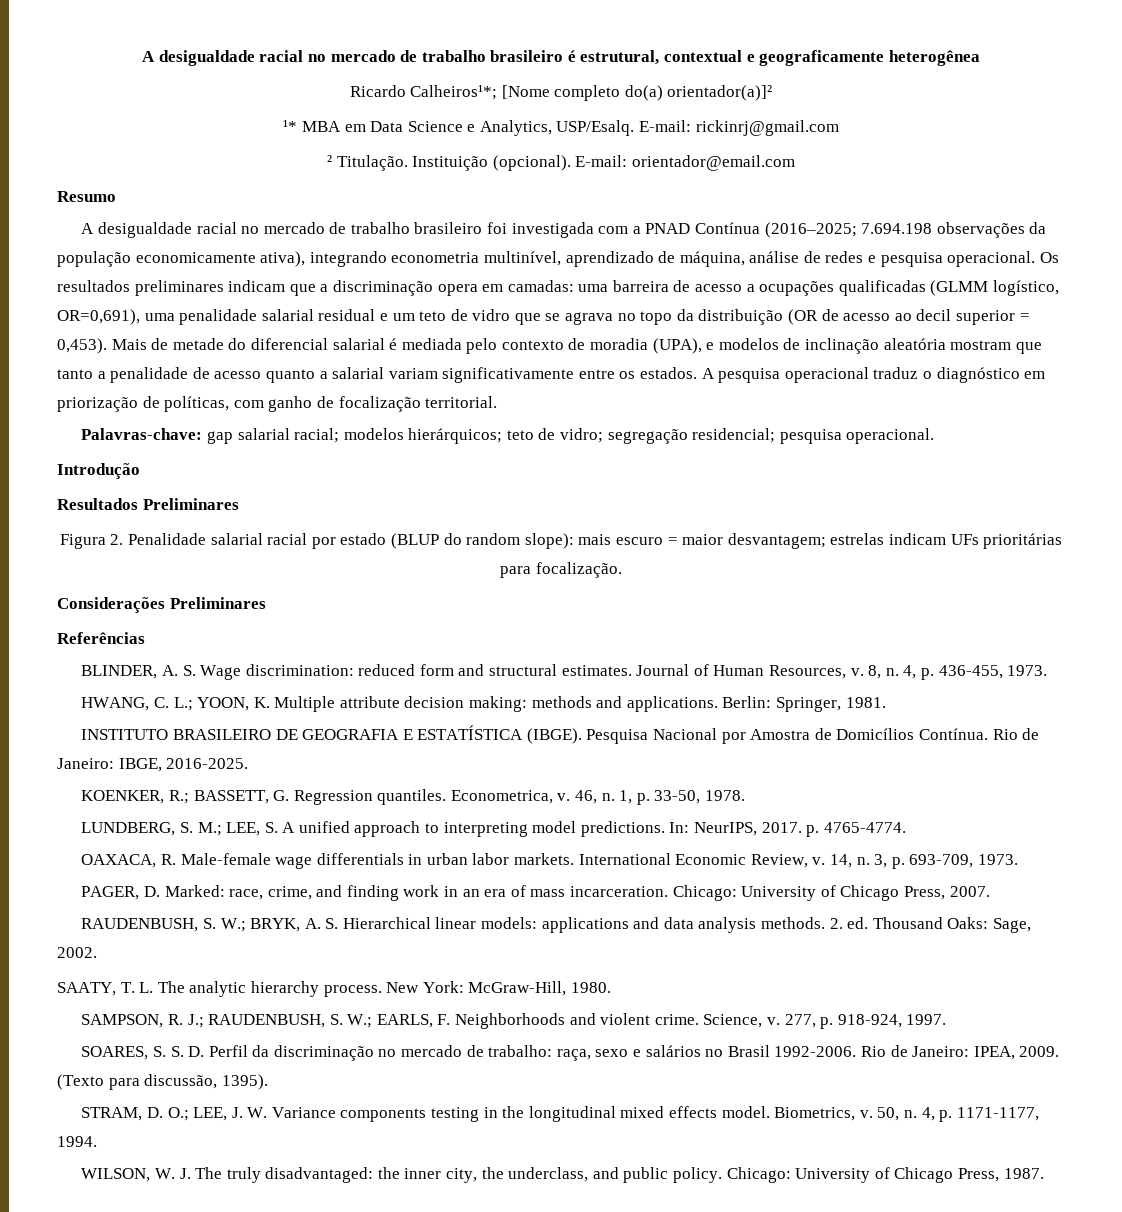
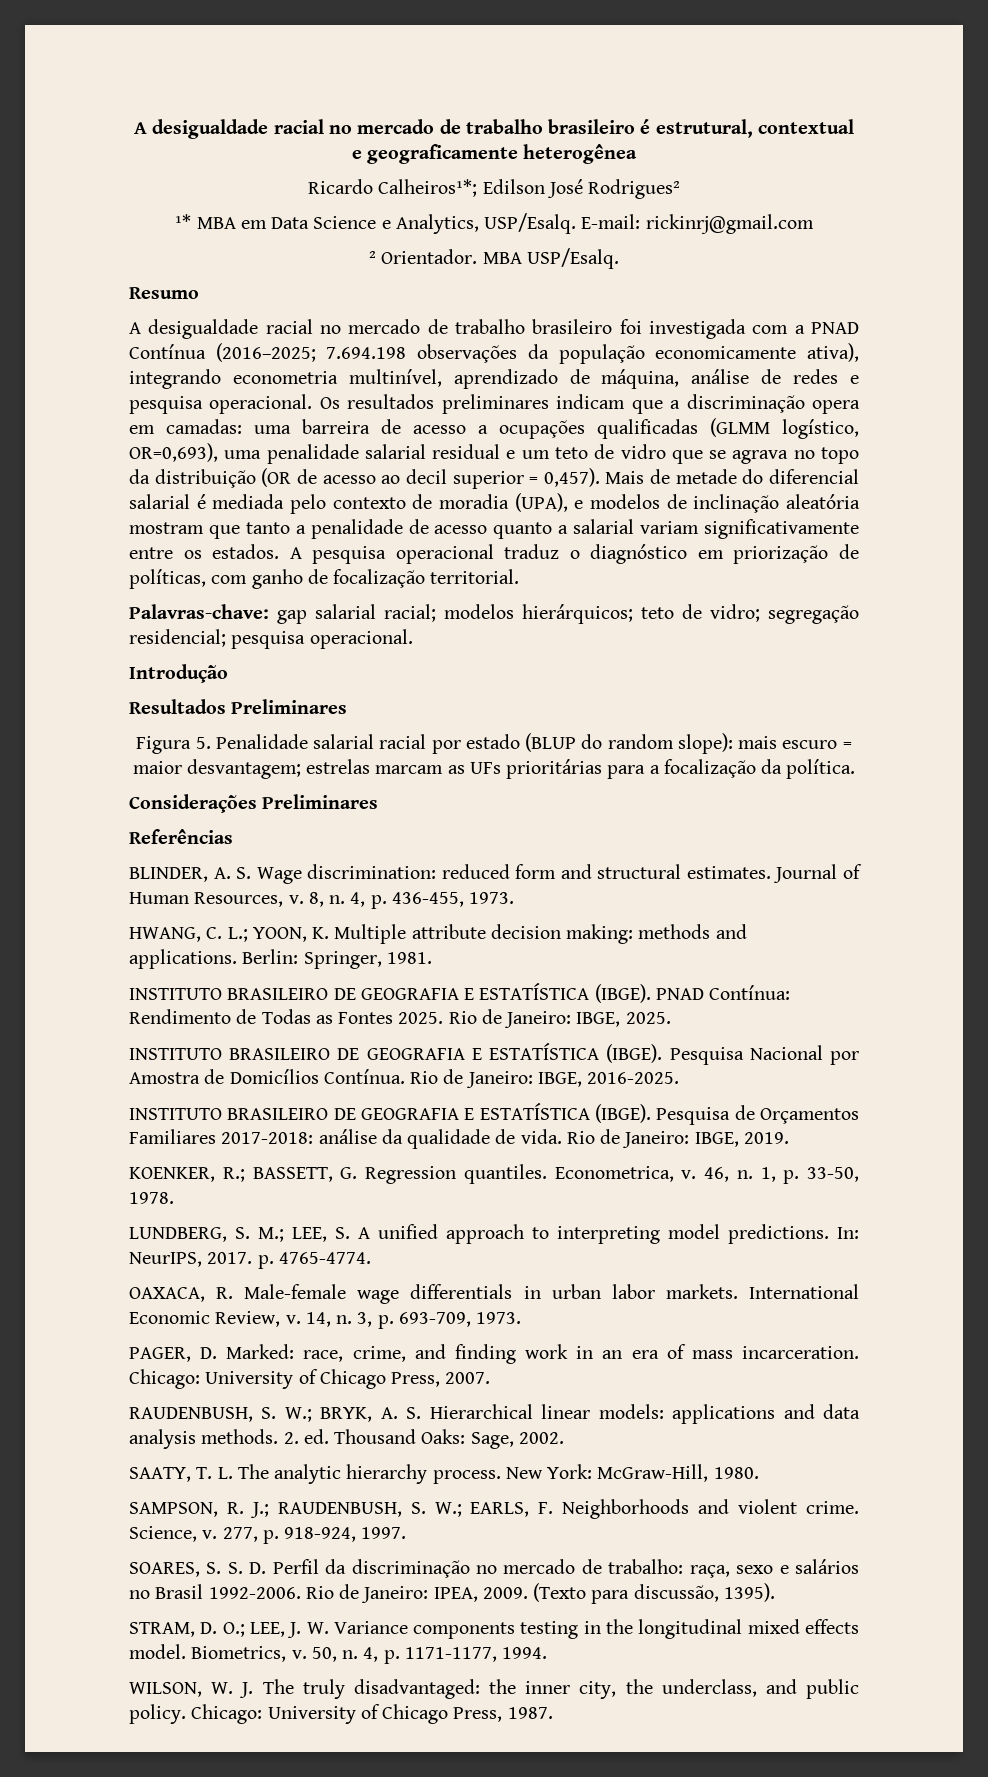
[501,85,773,101] [Nome completo do(a) orientador(a)]² -> [482,179,681,199] Edilson José Rodrigues²
[336,155,795,171] Titulação. Instituição (opcional). E-mail: orientador@email.com -> [381,248,619,269] Orientador. MBA USP/Esalq.
[57,309,140,325] OR=0,691), -> [129,443,218,462] OR=0,693),
[57,338,107,354] 0,453). -> [543,468,600,487] 0,457).
[110,534,124,545] 2. -> [195,737,211,749] 5.
[888,533,946,545] indicam -> [375,765,465,774] marcam as
[535,562,622,578] focalização. -> [649,759,856,779] a focalização da política.
(886, 702) none -> [129,982,791,1003] [129,1009,671,1028] // INSTITUTO BRASILEIRO DE GEOGRAFIA E ESTATÍSTICA (IBGE). PNAD Contínua: Rendimento de Todas as Fontes 2025. Rio de Janeiro: IBGE, 2025.
(249, 763) none -> [129,1102,860,1125] [129,1129,789,1149] // INSTITUTO BRASILEIRO DE GEOGRAFIA E ESTATÍSTICA (IBGE). Pesquisa de Orçamentos Familiares 2017-2018: análise da qualidade de vida. Rio de Janeiro: IBGE, 2019.

